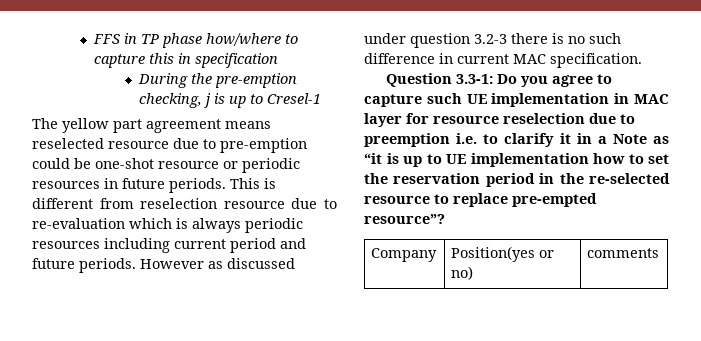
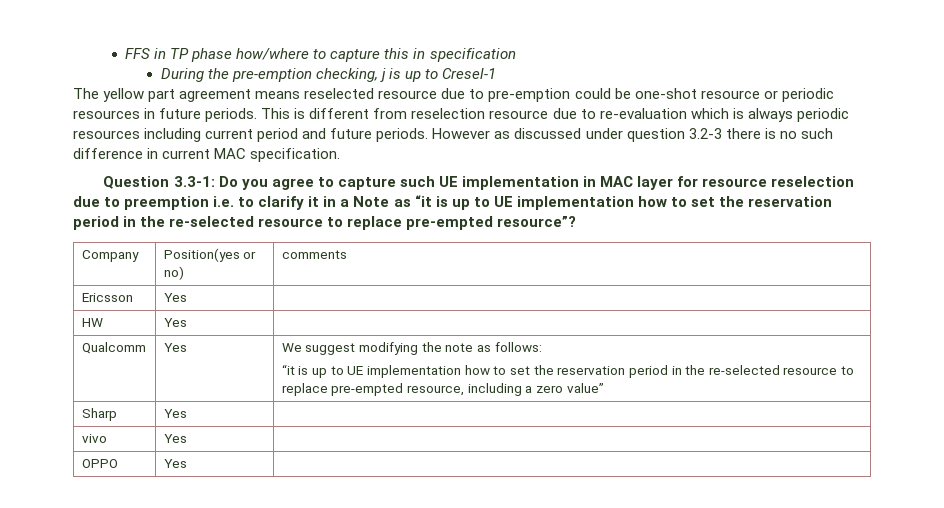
(660, 253) none -> [81,293,133,302] [163,293,187,302] [81,318,103,327] [163,318,187,327] [81,342,146,354] [163,343,187,352] [281,342,542,355] [281,364,855,378] [281,383,604,396] [81,408,117,421] [163,409,187,418] [81,434,107,443] [163,434,187,443] [81,459,118,468] [163,459,187,468] // Ericsson | Yes | // HW | Yes | // Qualcomm | Yes | We suggest modifying the note as follows: // “it is up to UE implementation how to set the reservation period in the re-selected resource to replace pre-empted resource, including a zero value” // Sharp | Yes | // vivo | Yes | // OPPO | Yes |

